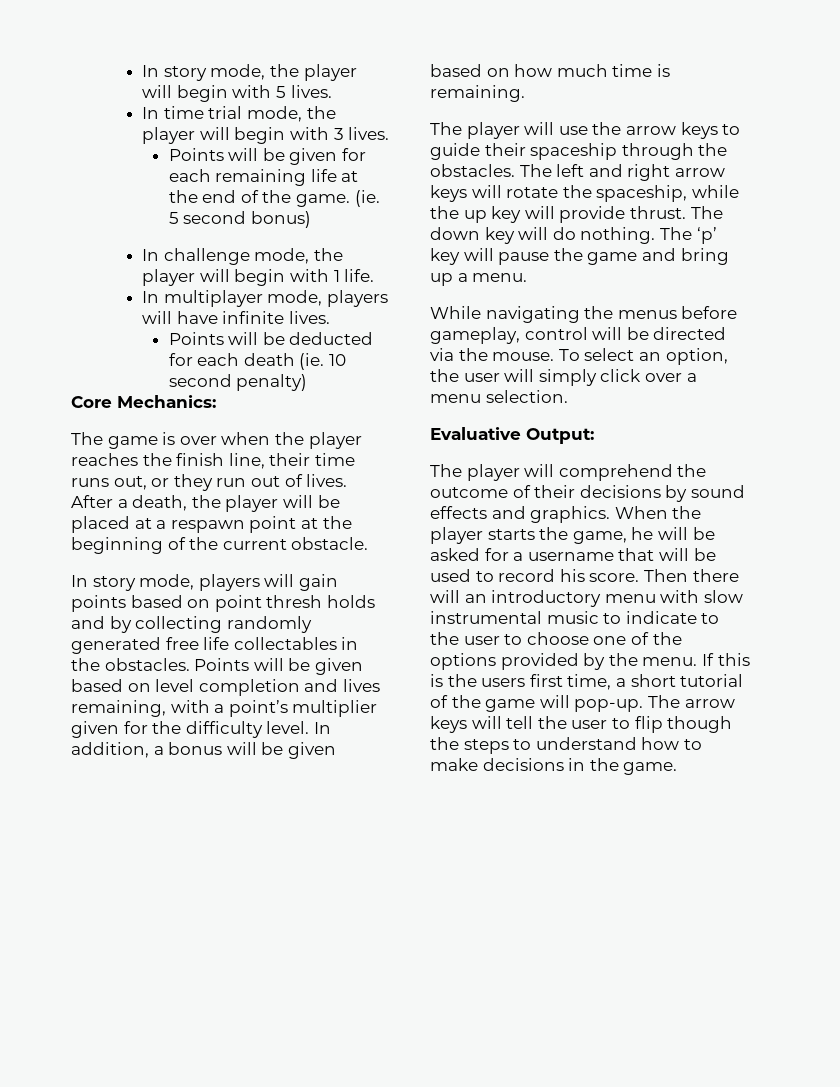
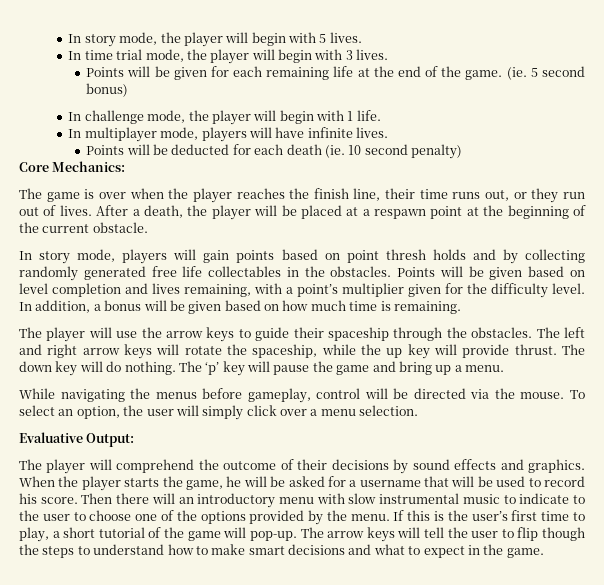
[481,674,612,690] users first time, -> [471,510,585,521] [19,527,49,542] user’s first time to play,
[482,758,564,771] decisions -> [248,544,465,558] smart decisions and what to expect

